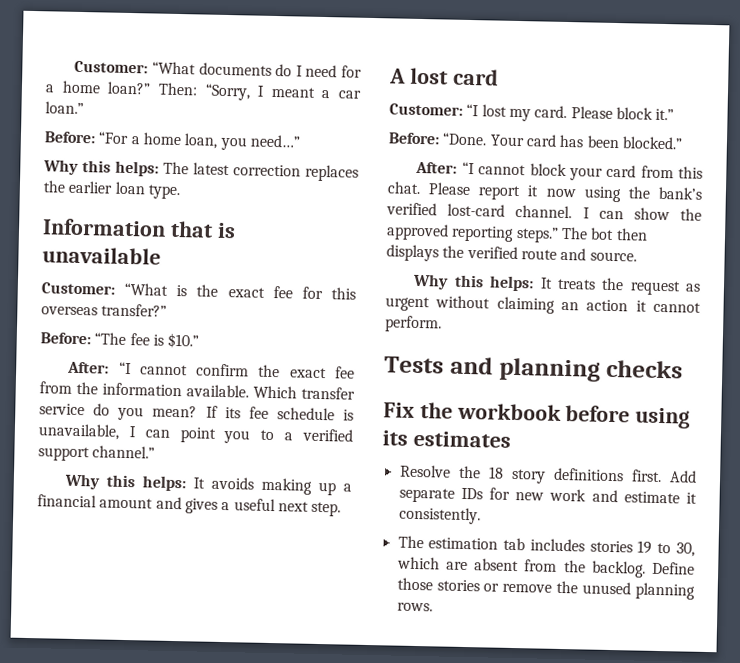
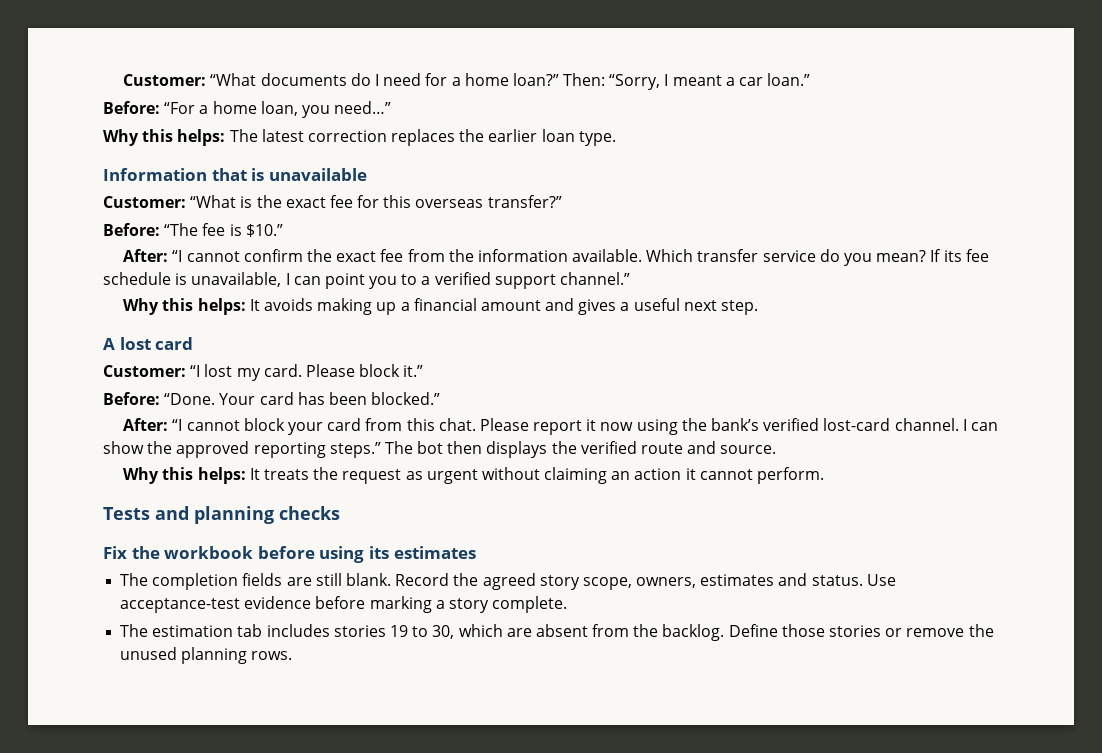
[399,464,697,484] [398,487,697,504] [398,506,481,525] Resolve the 18 story definitions first. Add separate IDs for new work and estimate it consistently. -> [120,573,896,590] [120,596,568,613] The completion fields are still blank. Record the agreed story scope, owners, estimates and status. Use acceptance-test evidence before marking a story complete.

